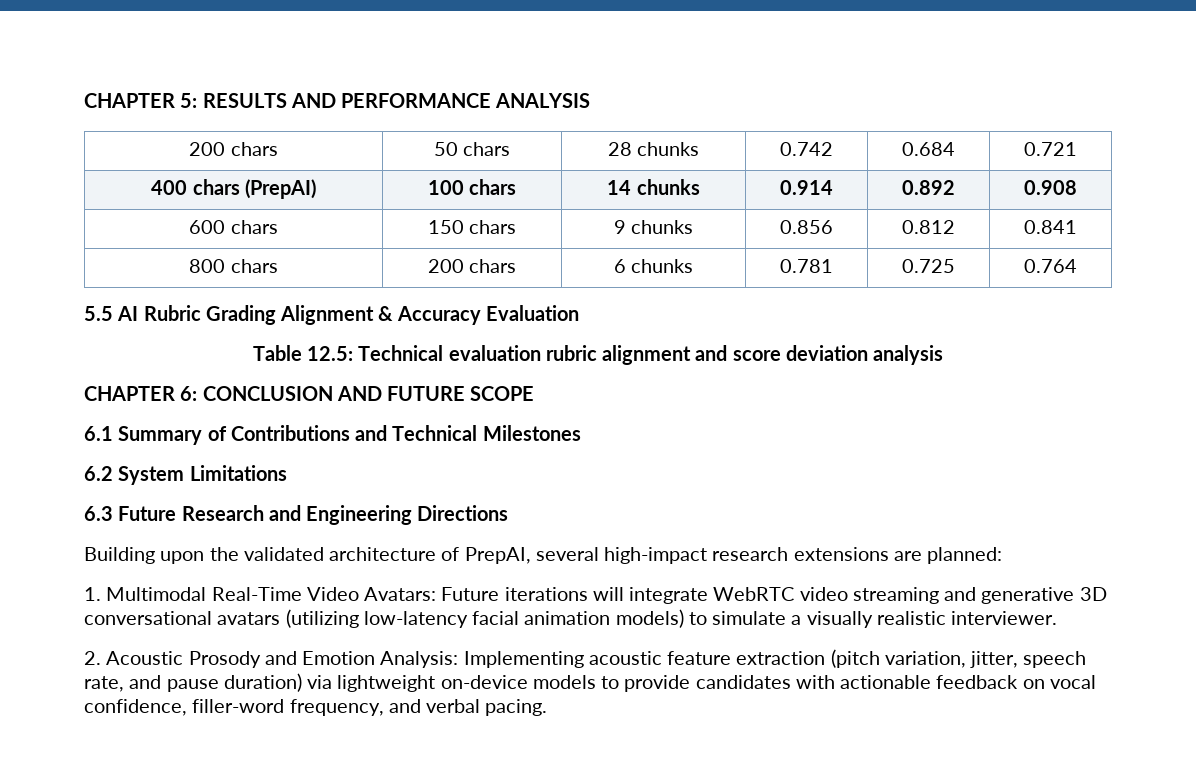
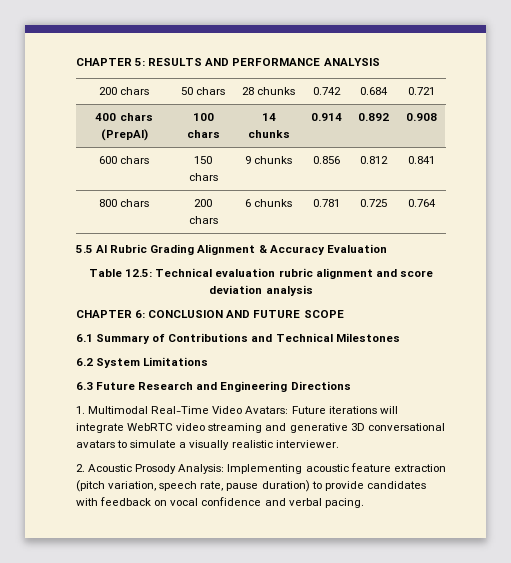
[84,547,1003,564] // Building upon the validated architecture of PrepAI, several high-impact research extensions are planned: -> (351, 385) none
[285,609,684,628] (utilizing low-latency facial animation models) -> (115, 444) none
[264,651,376,665] and Emotion -> (177, 469) none
[970,651,1019,668] jitter, -> (157, 486) none
[129,675,162,689] and -> (224, 486) none
[307,675,596,692] via lightweight on-device models -> (310, 486) none
[840,675,932,689] actionable -> (98, 502) none
[84,699,384,716] confidence, filler-word frequency, -> [201,497,262,506] confidence

